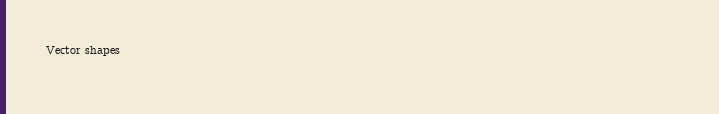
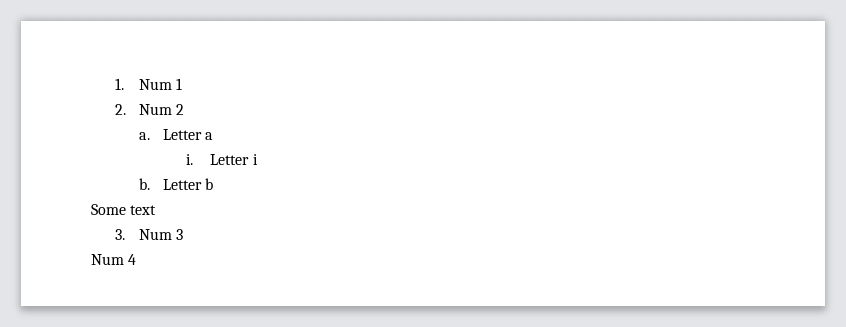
[46,46,120,56] Vector shapes -> [114,78,182,90] [114,104,184,115] [138,129,213,140] [186,154,258,165] [138,178,213,190] [91,204,157,215] [114,229,183,240] [91,254,137,265] 1. Num 1 // 2. Num 2 // a. Letter a // i. Letter i // b. Letter b // Some text // 3. Num 3 // Num 4

